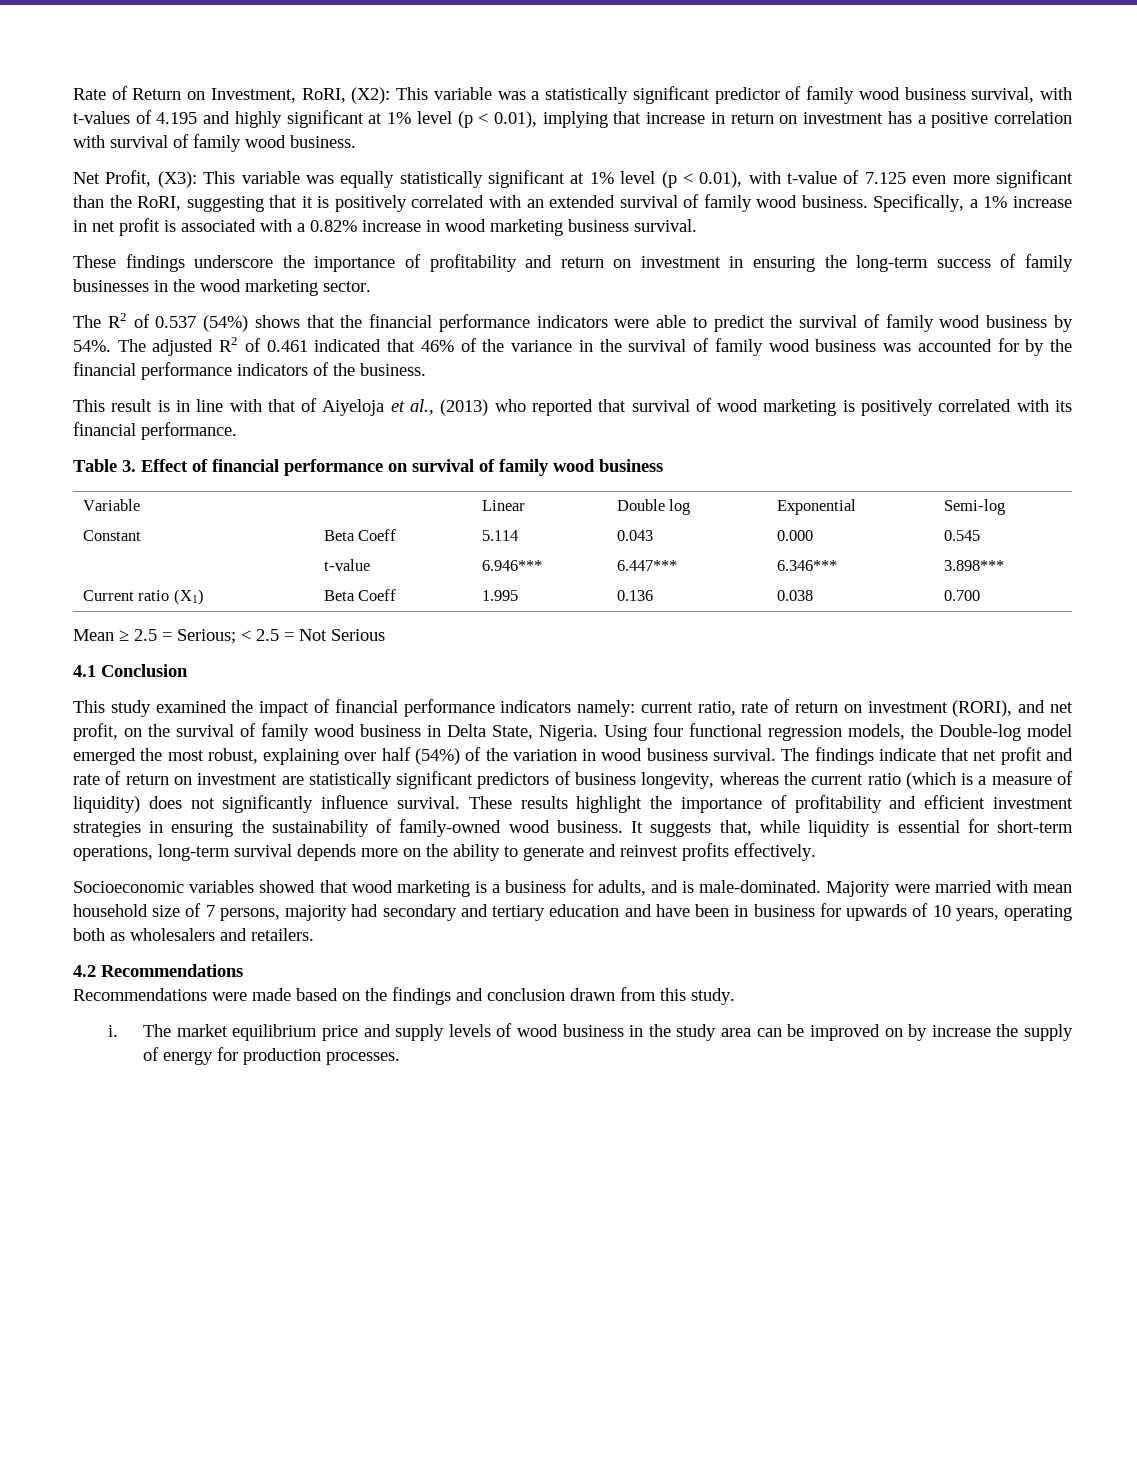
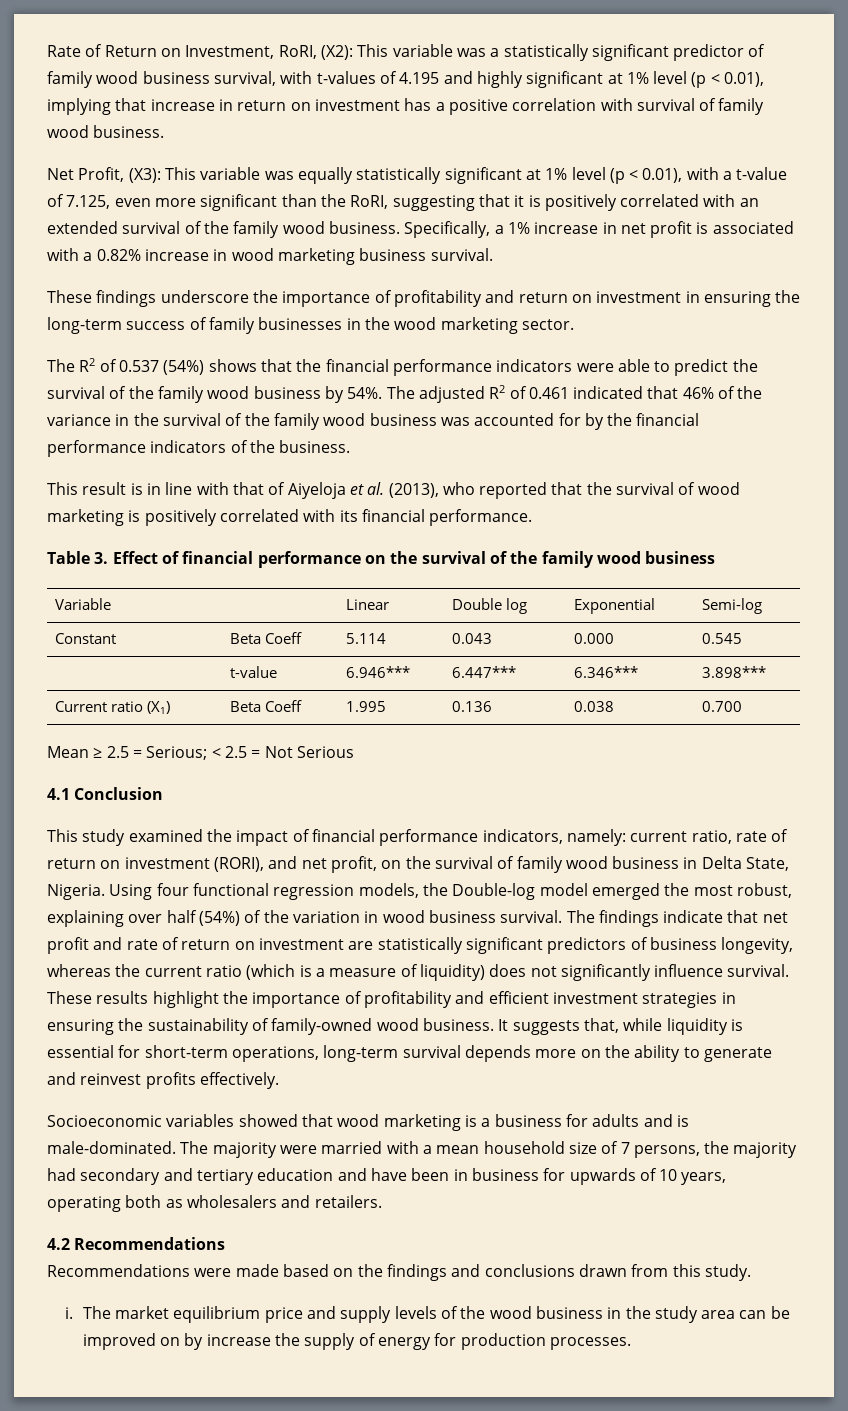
(781, 177) none -> [723,171,733,180] a
[864,172,906,184] 7.125 -> [66,195,111,209] 7.125,
(700, 201) none -> [203,221,229,234] the
(880, 321) none -> [128,386,154,399] the
(710, 345) none -> [244,413,270,426] the
[410,399,489,416] al., (2013) -> [367,482,439,498] al. (2013),
(627, 405) none -> [586,482,612,495] the
[412,459,495,472] survival of -> [390,551,538,564] the survival of the
[500,700,572,713] indicators -> [482,829,563,844] indicators,
[597,880,646,896] adults, -> [592,1114,640,1127] adults
[826,881,891,897] Majority -> [180,1141,277,1158] The majority
(1028, 886) none -> [422,1145,432,1154] a
(280, 914) none -> [704,1141,730,1154] the
[487,988,565,1001] conclusion -> [484,1264,575,1277] conclusions
(513, 1030) none -> [460,1306,486,1319] the

